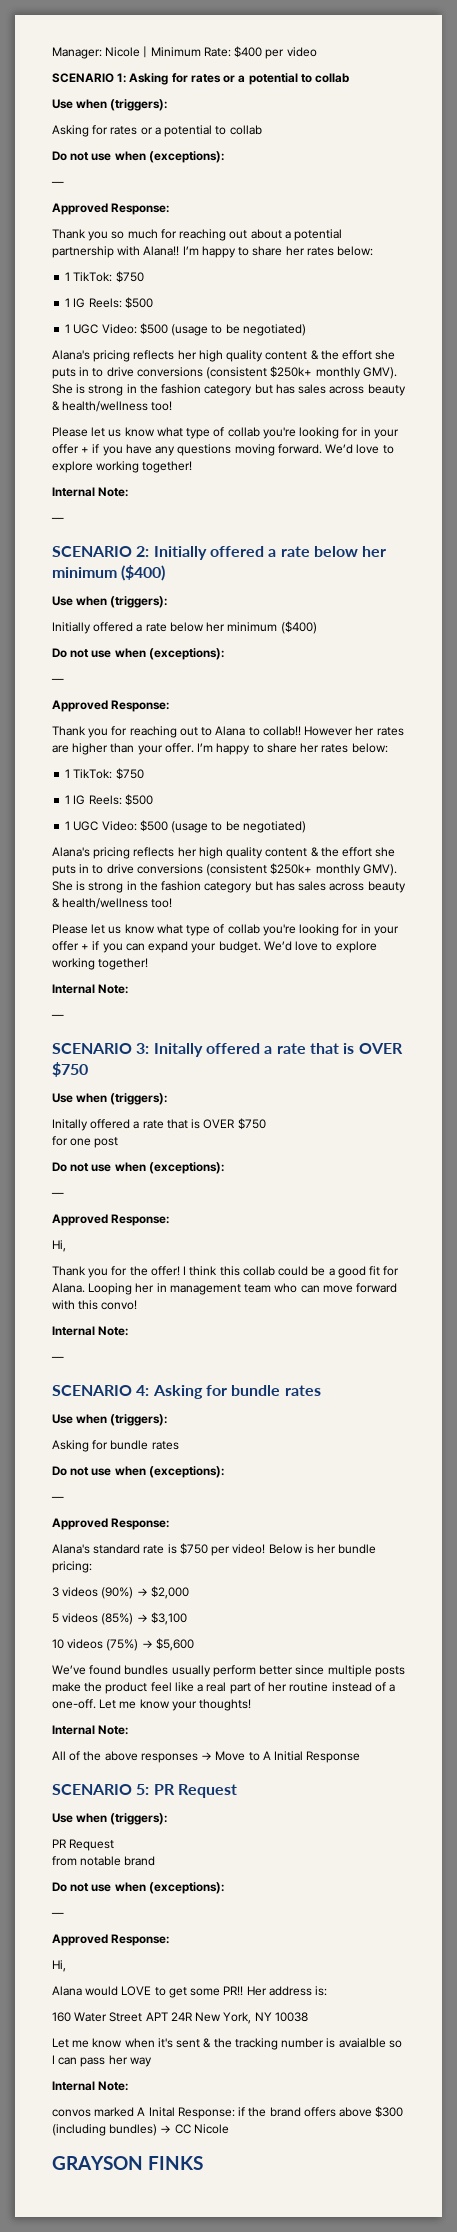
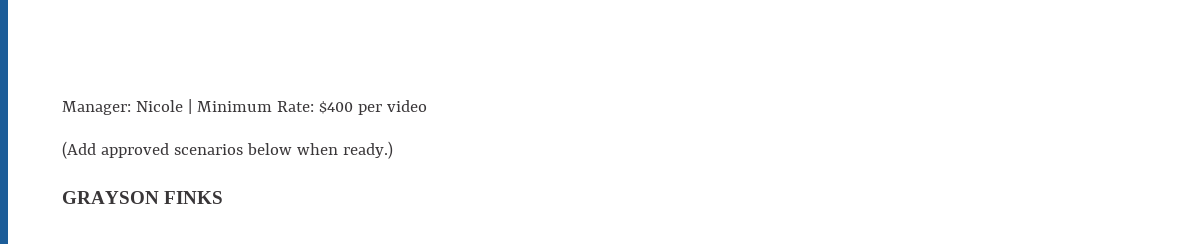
[52,73,350,85] [52,99,168,111] [52,125,262,137] [52,151,224,163] [51,181,64,186] [52,203,170,215] [52,229,343,241] [52,246,374,258] [65,271,144,283] [65,297,153,309] [65,323,306,336] [52,350,396,362] [52,366,397,379] [52,384,406,396] [52,401,173,412] [52,427,399,439] [52,444,394,456] [52,461,193,473] [52,487,129,497] [51,517,64,522] [52,546,387,560] [52,565,166,581] [52,596,168,608] [52,621,317,634] [52,648,224,660] [51,678,64,683] [52,700,170,712] [52,726,404,738] [52,743,388,755] [65,768,144,780] [65,794,153,806] [65,820,306,833] [52,847,396,859] [52,863,397,876] [52,881,406,893] [52,898,173,909] [52,924,399,936] [52,941,377,953] [52,958,149,970] [52,984,129,994] [51,1014,64,1019] [52,1043,403,1057] [52,1062,88,1077] [52,1093,168,1105] [52,1118,266,1131] [52,1136,119,1148] [52,1162,224,1174] [51,1192,64,1197] [52,1214,170,1226] [52,1240,66,1252] [52,1266,400,1278] [52,1283,398,1295] [52,1300,138,1310] [52,1326,129,1336] [51,1356,64,1361] [52,1385,321,1399] [52,1414,168,1426] [52,1440,179,1452] [52,1466,224,1478] [51,1496,64,1501] [52,1518,170,1530] [52,1543,377,1556] [52,1561,92,1573] [52,1586,189,1599] [52,1612,187,1625] [52,1638,194,1651] [52,1665,405,1677] [52,1682,396,1694] [52,1699,252,1711] [52,1725,129,1735] [52,1751,361,1763] [52,1784,237,1798] [52,1813,168,1825] [52,1839,115,1851] [52,1856,156,1866] [52,1882,224,1894] [51,1912,64,1917] [52,1934,170,1946] [52,1960,66,1972] [52,1986,328,1998] [52,2012,308,2024] [52,2038,402,2050] [52,2055,152,2067] [52,2081,129,2091] [52,2106,404,2119] [52,2124,229,2136] SCENARIO 1: Asking for rates or a potential to collab // Use when (triggers): // Asking for rates or a potential to collab // Do not use when (exceptions): // — // Approved Response: // Thank you so much for reaching out about a potential partnership with Alana!! I’m happy to share her rates below: // 1 TikTok: $750 // 1 IG Reels: $500 // 1 UGC Video: $500 (usage to be negotiated) // Alana's pricing reflects her high quality content & the effort she puts in to drive conversions (consistent $250k+ monthly GMV). She is strong in the fashion category but has sales across beauty & health/wellness too! // Please let us know what type of collab you're looking for in your offer + if you have any questions moving forward. We’d love to explore working together! // Internal Note: // — // SCENARIO 2: Initially offered a rate below her minimum ($400) // Use when (triggers): // Initially offered a rate below her minimum ($400) // Do not use when (exceptions): // — // Approved Response: // Thank you for reaching out to Alana to collab!! However her rates are higher than your offer. I’m happy to share her rates below: // 1 TikTok: $750 // 1 IG Reels: $500 // 1 UGC Video: $500 (usage to be negotiated) // Alana's pricing reflects her high quality content & the effort she puts in to drive conversions (consistent $250k+ monthly GMV). She is strong in the fashion category but has sales across beauty & health/wellness too! // Please let us know what type of collab you're looking for in your offer + if you can expand your budget. We’d love to explore working together! // Internal Note: // — // SCENARIO 3: Initally offered a rate that is OVER $750 // Use when (triggers): // Initally offered a rate that is OVER $750 // for one post // Do not use when (exceptions): // — // Approved Response: // Hi, // Thank you for the offer! I think this collab could be a good fit for Alana. Looping her in management team who can move forward with this convo! // Internal Note: // — // SCENARIO 4: Asking for bundle rates // Use when (triggers): // Asking for bundle rates // Do not use when (exceptions): // — // Approved Response: // Alana's standard rate is $750 per video! Below is her bundle pricing: // 3 videos (90%) → $2,000 // 5 videos (85%) → $3,100 // 10 videos (75%) → $5,600 // We’ve found bundles usually perform better since multiple posts make the product feel like a real part of her routine instead of a one-off. Let me know your thoughts! // Internal Note: // All of the above responses → Move to A Initial Response // SCENARIO 5: PR Request // Use when (triggers): // PR Request // from notable brand // Do not use when (exceptions): // — // Approved Response: // Hi, // Alana would LOVE to get some PR!! Her address is: // 160 Water Street APT 24R New York, NY 10038 // Let me know when it's sent & the tracking number is avaialble so I can pass her way // Internal Note: // convos marked A Inital Response: if the brand offers above $300 (including bundles) → CC Nicole -> [62,141,393,159] (Add approved scenarios below when ready.)

